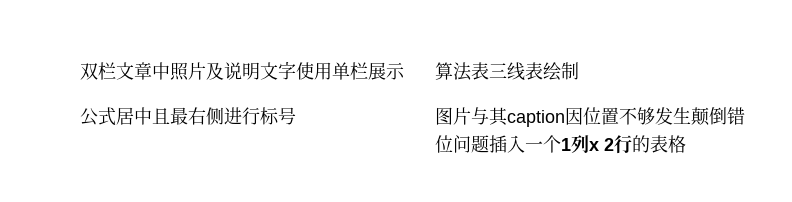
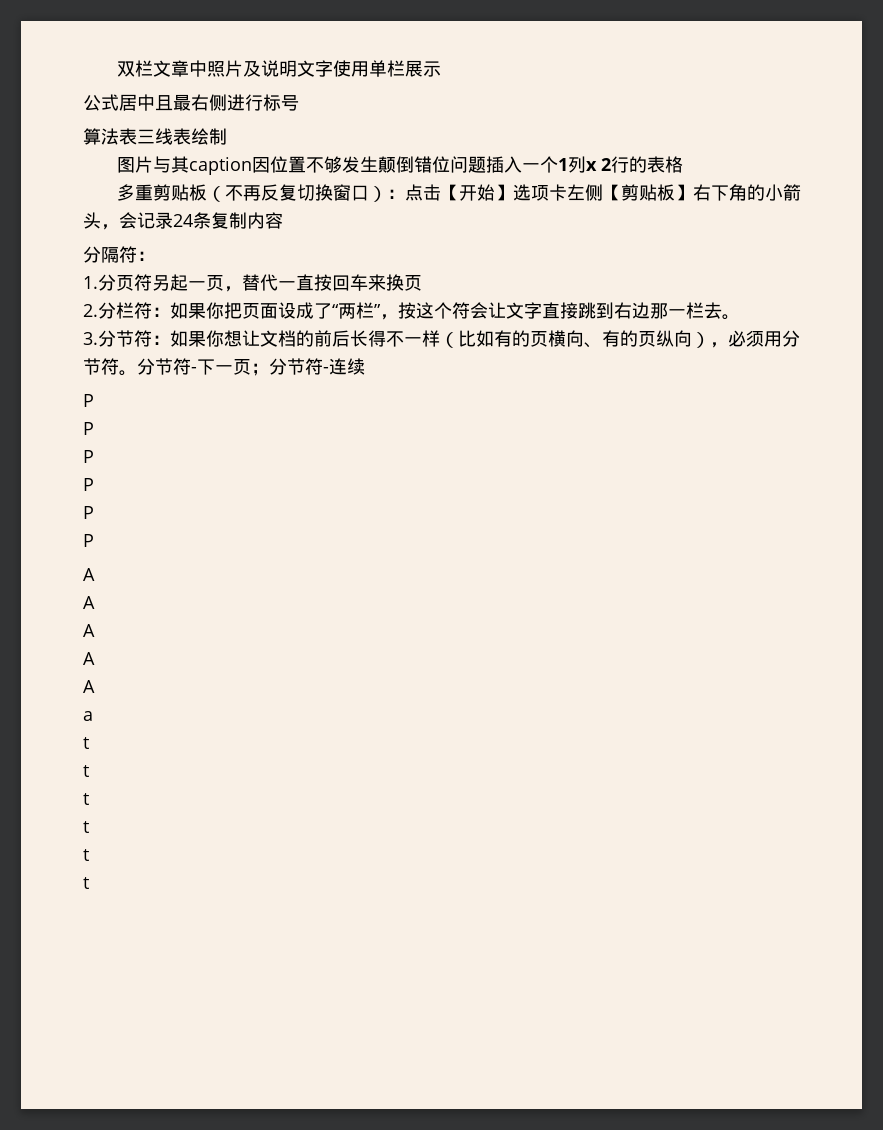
(686, 144) none -> [116,184,801,202] [83,212,283,230] [83,246,155,263] [83,274,422,292] [83,302,740,320] [83,330,800,348] [83,358,365,376] [83,394,94,407] [83,422,94,435] [83,450,94,463] [83,478,94,491] [83,506,94,519] [83,534,94,547] [83,568,95,581] [83,596,95,609] [83,624,95,637] [83,652,95,665] [83,680,95,693] [83,711,93,721] [83,737,89,749] [83,765,89,777] [83,793,89,805] [83,821,89,833] [83,849,89,861] [83,877,89,889] // 多重剪贴板（不再反复切换窗口）：点击【开始】选项卡左侧【剪贴板】右下角的小箭头，会记录24条复制内容 // 分隔符： // 1.分页符另起一页，替代一直按回车来换页 // 2.分栏符：如果你把页面设成了“两栏”，按这个符会让文字直接跳到右边那一栏去。 // 3.分节符：如果你想让文档的前后长得不一样（比如有的页横向、有的页纵向），必须用分节符。分节符-下一页；分节符-连续 // P // P // P // P // P // P // A // A // A // A // A // a // t // t // t // t // t // t

